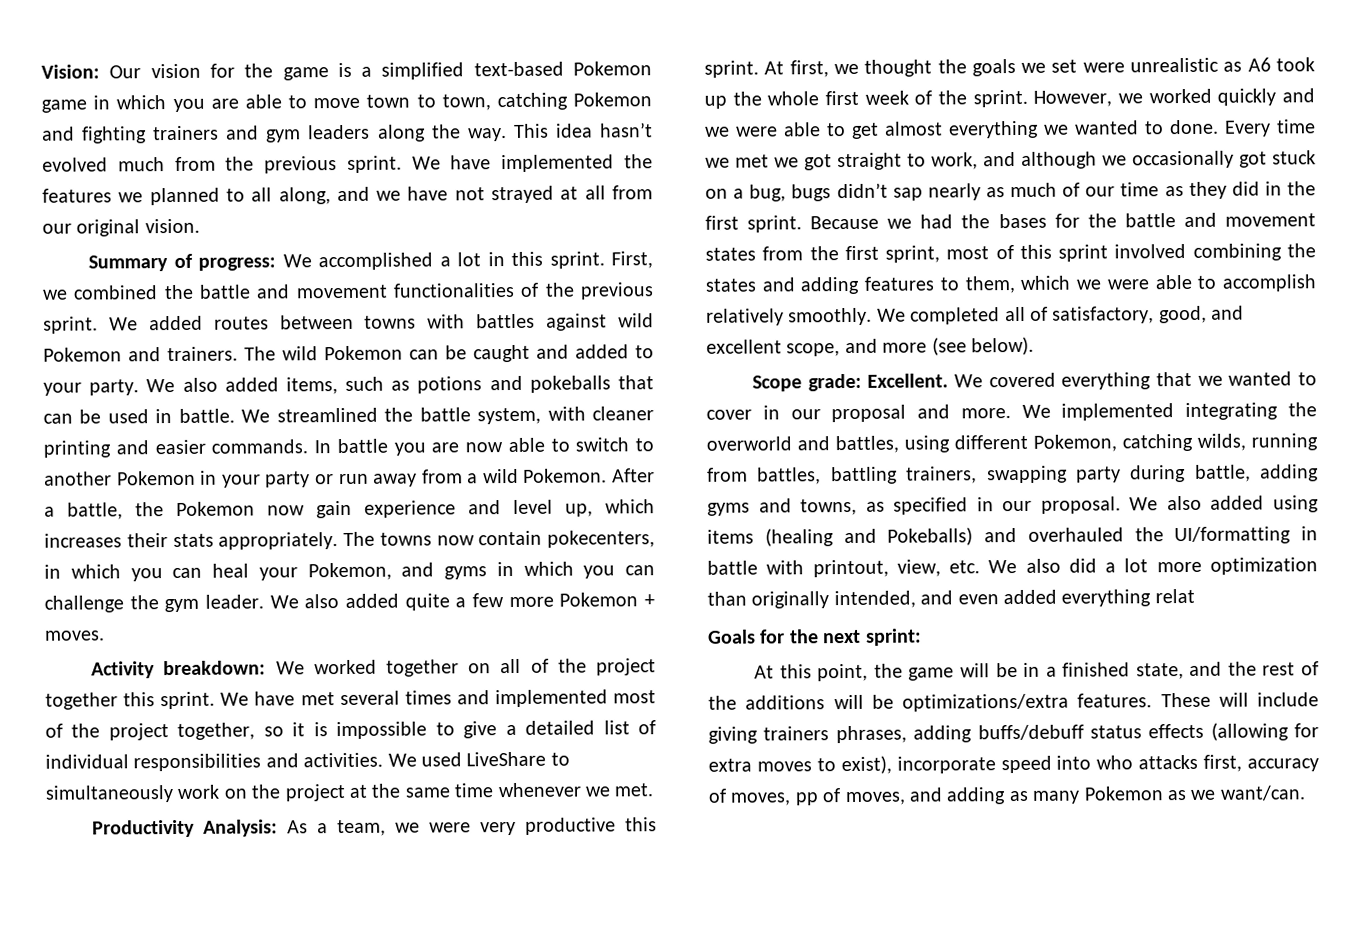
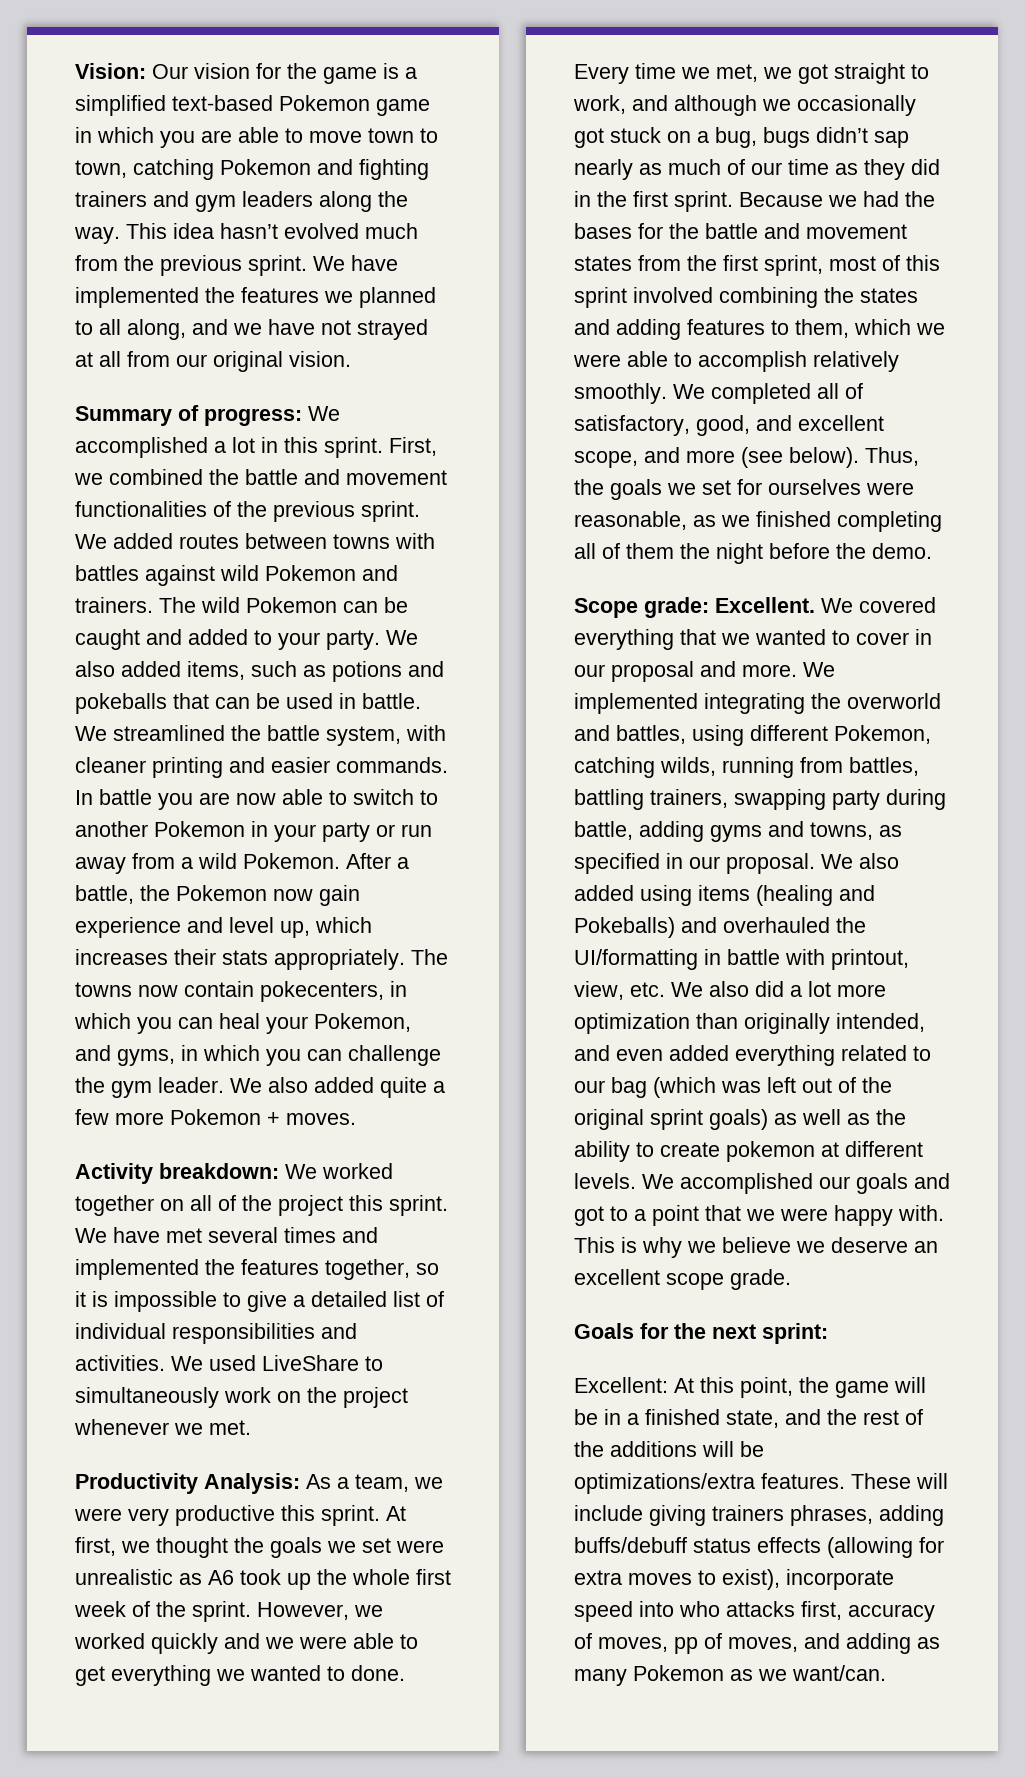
[444,566,487,580] gyms -> [117,1049,175,1066] gyms,
[45,692,118,710] together -> (343, 1205) none
[613,690,657,704] [45,723,169,741] most of the project -> [205,1259,319,1275] the features
[349,783,494,798] at the same time -> (408, 1397) none
[884,121,943,136] almost -> (105, 1676) none
[735,154,769,168] met -> [716,64,758,82] met,
(1034, 346) none -> [865,447,919,466] [574,479,914,500] [574,511,942,532] [574,543,932,564] Thus, the goals we set for ourselves were reasonable, as we finished completing all of them the night before the demo.
[1154,588,1195,604] relat -> [841,1045,931,1061] [574,1077,892,1098] [574,1109,906,1130] [574,1141,923,1162] [574,1173,950,1194] [574,1205,944,1226] [574,1237,938,1258] [574,1269,791,1290] related to our bag (which was left out of the original sprint goals) as well as the ability to create pokemon at different levels. We accomplished our goals and got to a point that we were happy with. This is why we believe we deserve an excellent scope grade.
(922, 637) none -> [574,1377,668,1393] Excellent:

